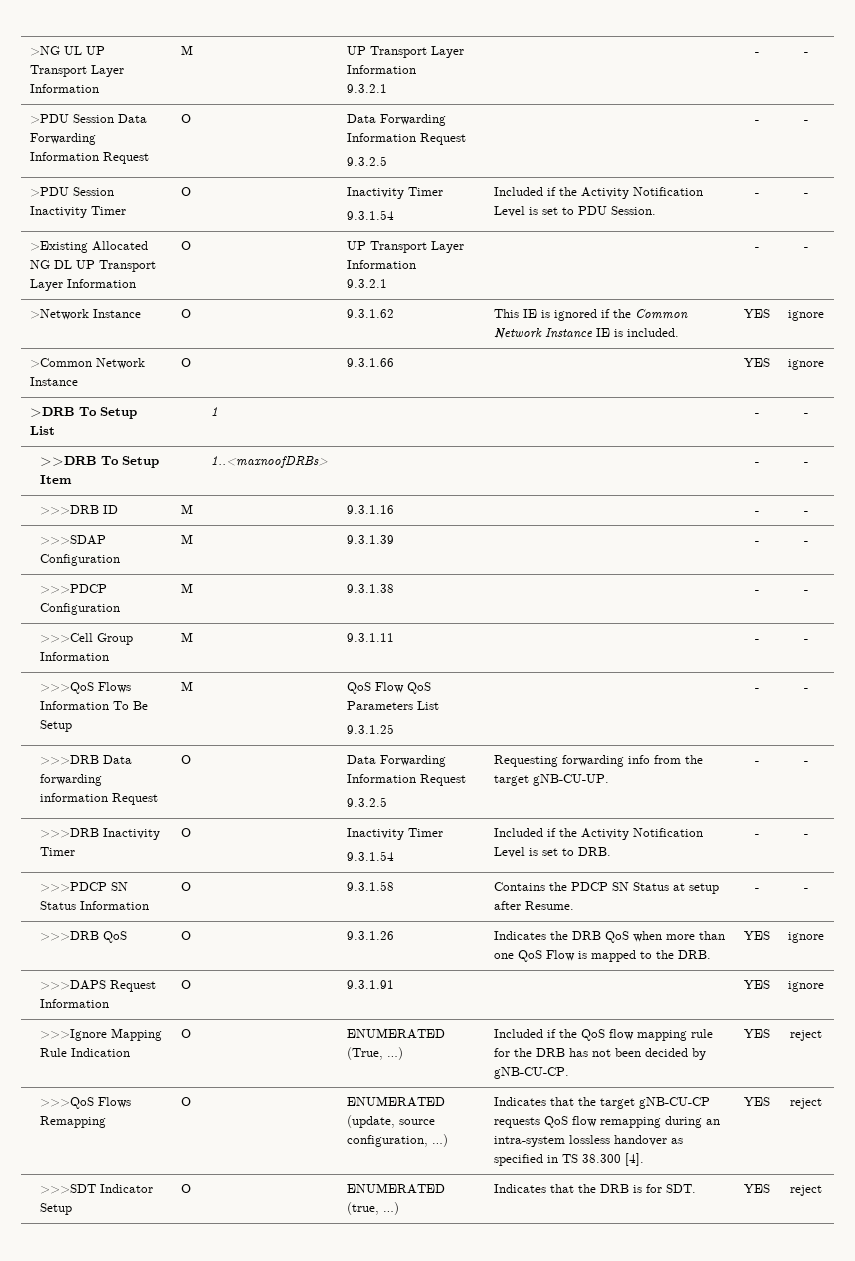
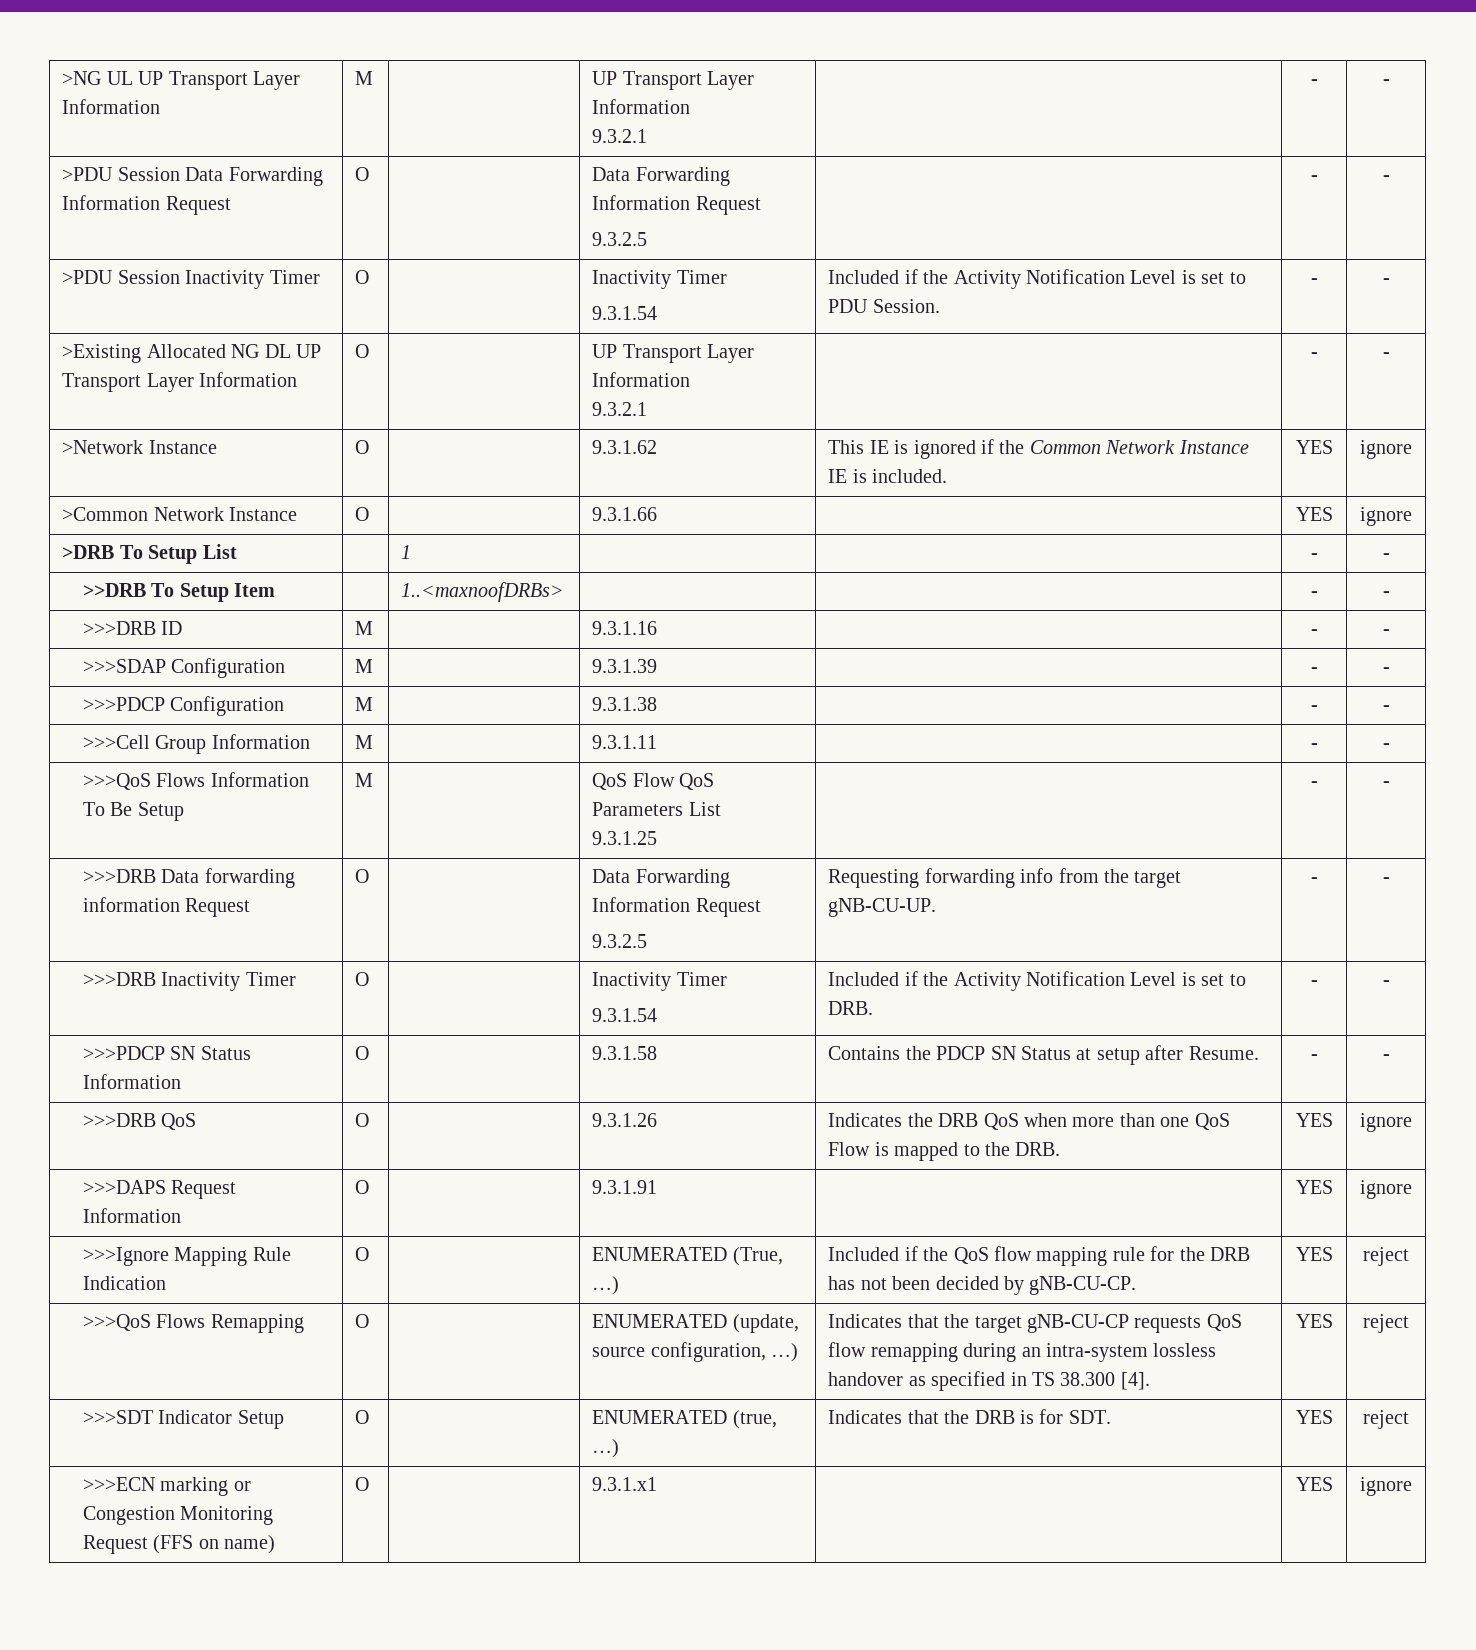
(822, 1190) none -> [83,1477,251,1496] [83,1506,274,1525] [83,1535,276,1554] [355,1477,370,1491] [592,1477,658,1491] [1295,1477,1333,1491] [1360,1477,1412,1496] // >>>ECN marking or Congestion Monitoring Request (FFS on name) | O | | 9.3.1.x1 | | YES | ignore

